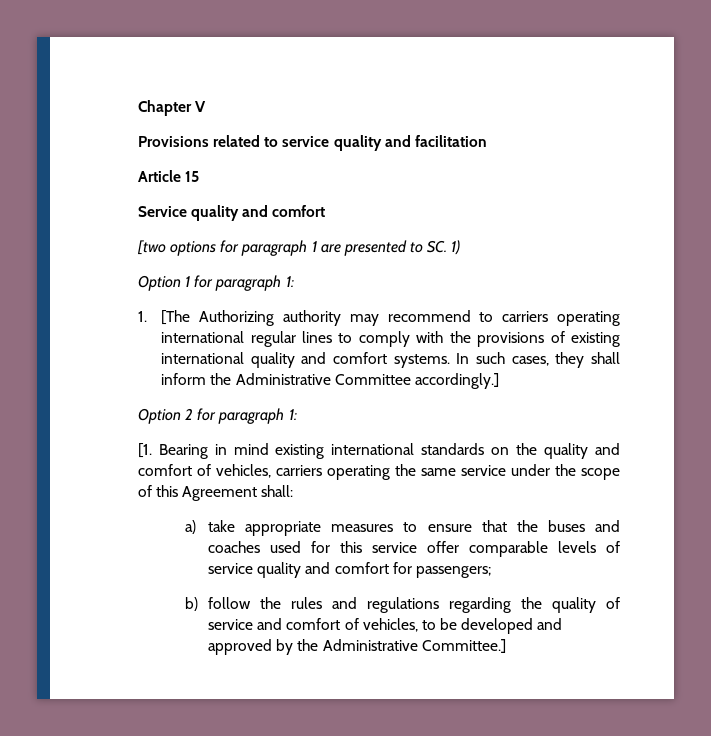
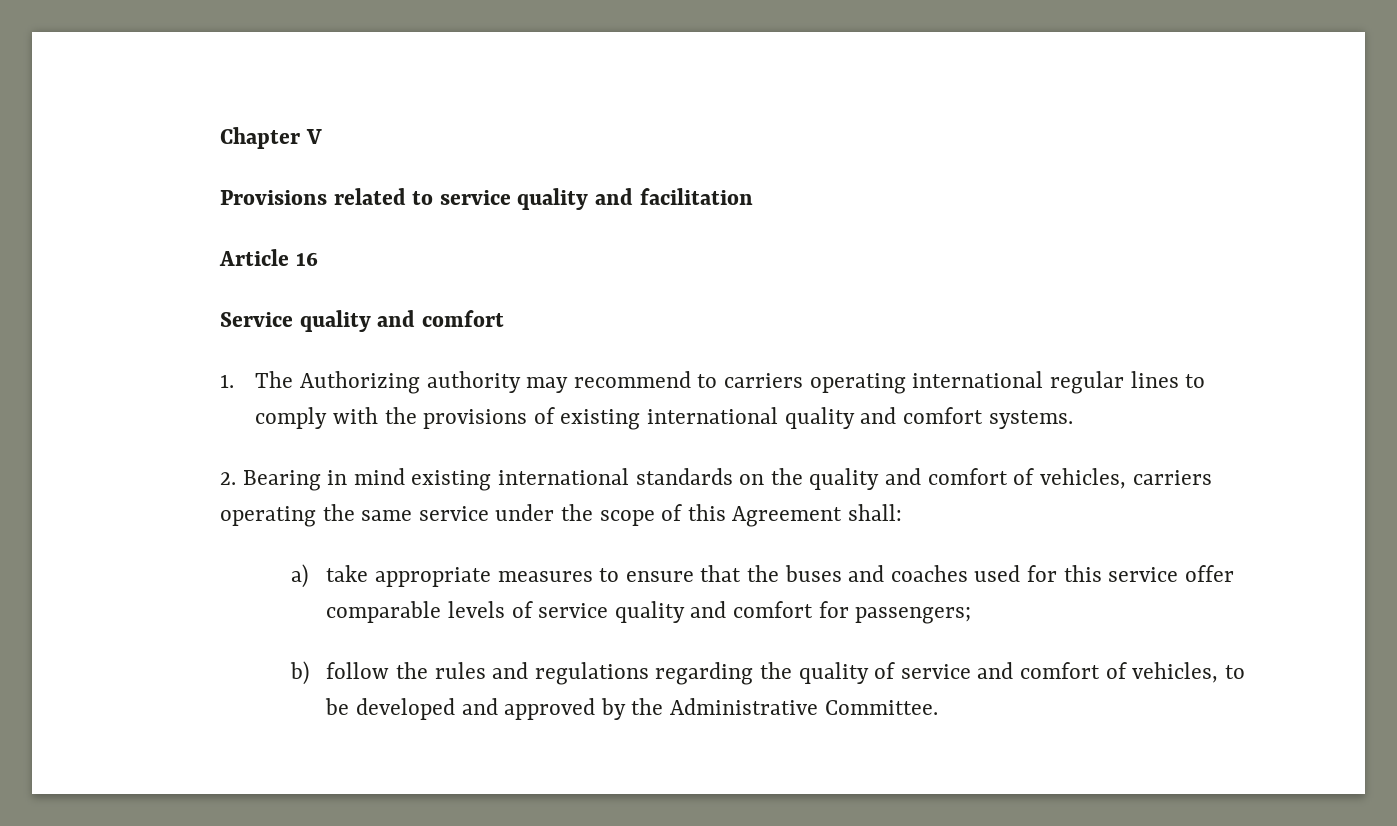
[184,171,199,182] 15 -> [295,252,318,266] 16
[136,240,461,256] [137,275,294,291] // [two options for paragraph 1 are presented to SC. 1) // Option 1 for paragraph 1: -> (504, 318) none
[161,310,191,325] [The -> [255,371,294,388] The
[456,352,620,368] [161,373,499,389] [137,408,297,424] [137,443,152,458] In such cases, they shall inform the Administrative Committee accordingly.] // Option 2 for paragraph 1: // [1. -> [219,472,236,485] // 2.
[421,639,506,653] Committee.] -> [824,700,938,715] Committee.

